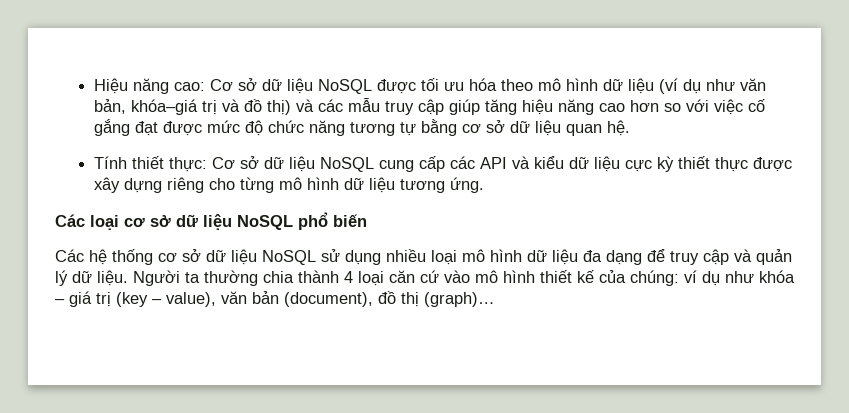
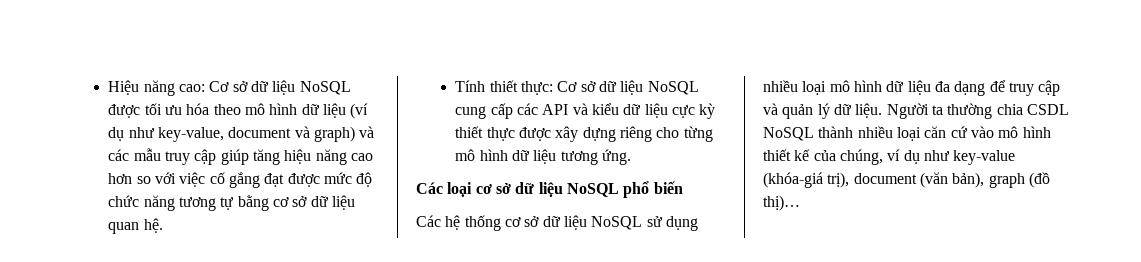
[740,78,767,91] [94,99,292,115] văn bản, khóa–giá trị và đồ thị) -> [158,126,356,142] key-value, document và graph)
[298,270,353,283] thành 4 -> [1026,104,1069,115] [763,126,893,141] CSDL NoSQL thành nhiều
[630,270,679,286] chúng: -> [839,149,883,165] chúng,
[759,270,795,283] [55,291,495,307] khóa – giá trị (key – value), văn bản (document), đồ thị (graph)… -> [953,150,1016,165] [763,172,1050,188] [763,195,800,211] key-value (khóa-giá trị), document (văn bản), graph (đồ thị)…

